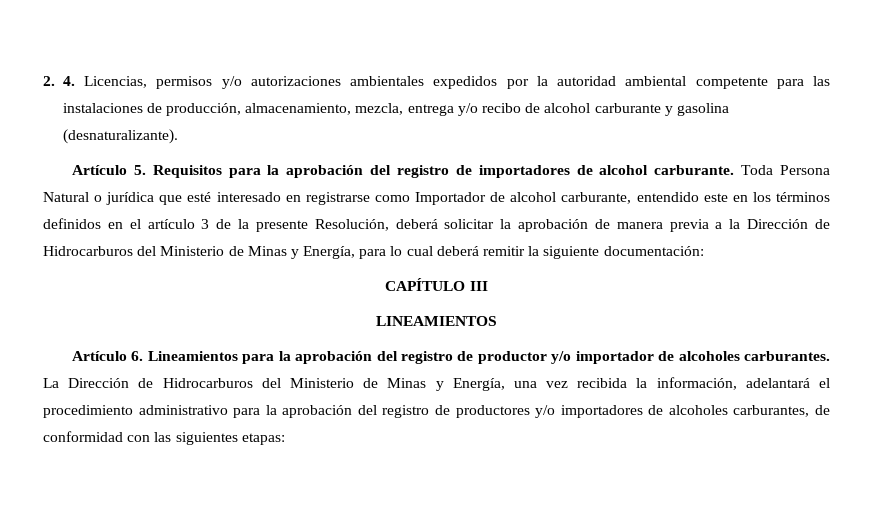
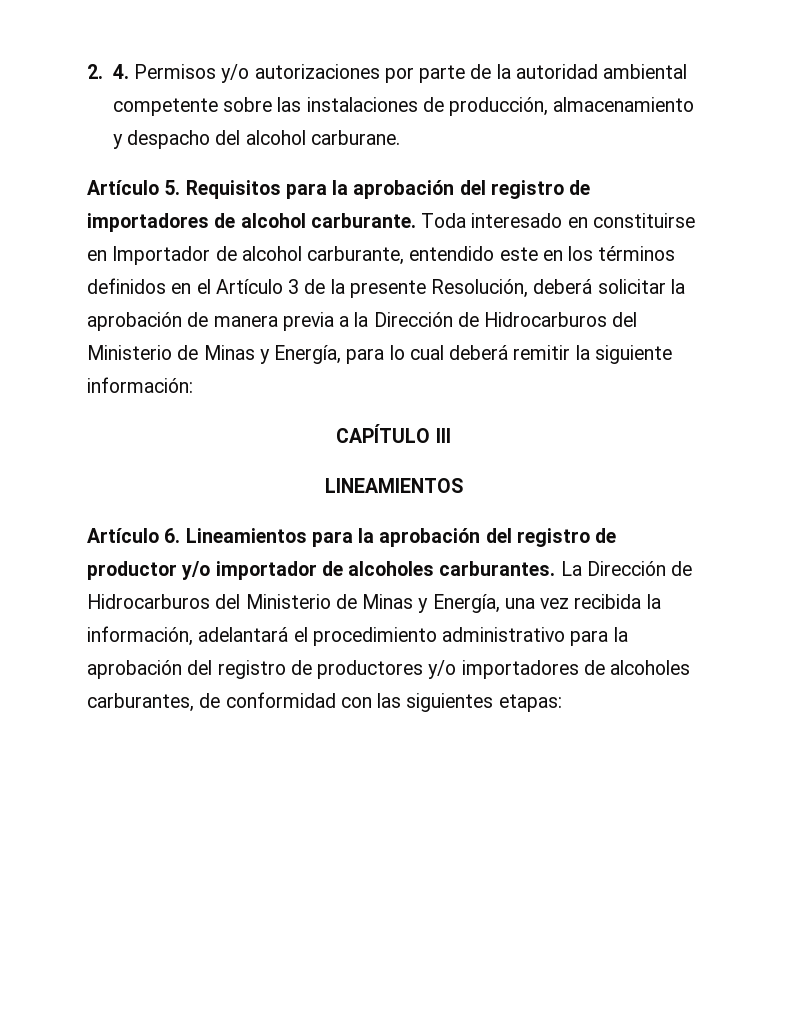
[84,76,529,89] Licencias, permisos y/o autorizaciones ambientales expedidos por -> [134,64,492,83] Permisos y/o autorizaciones por parte de
[776,79,804,89] para -> [223,97,273,112] sobre
[245,103,729,116] [62,129,178,144] almacenamiento, mezcla, entrega y/o recibo de alcohol carburante y gasolina (desnaturalizante). -> [553,97,695,112] [112,130,400,149] almacenamiento y despacho del alcohol carburane.
[780,165,831,175] [43,192,410,205] Persona Natural o jurídica que esté interesado en registrarse como -> [471,213,695,228] [87,250,107,261] interesado en constituirse en
[147,219,195,229] artículo -> [215,279,283,294] Artículo
[603,246,704,256] documentación: -> [87,377,193,393] información:

